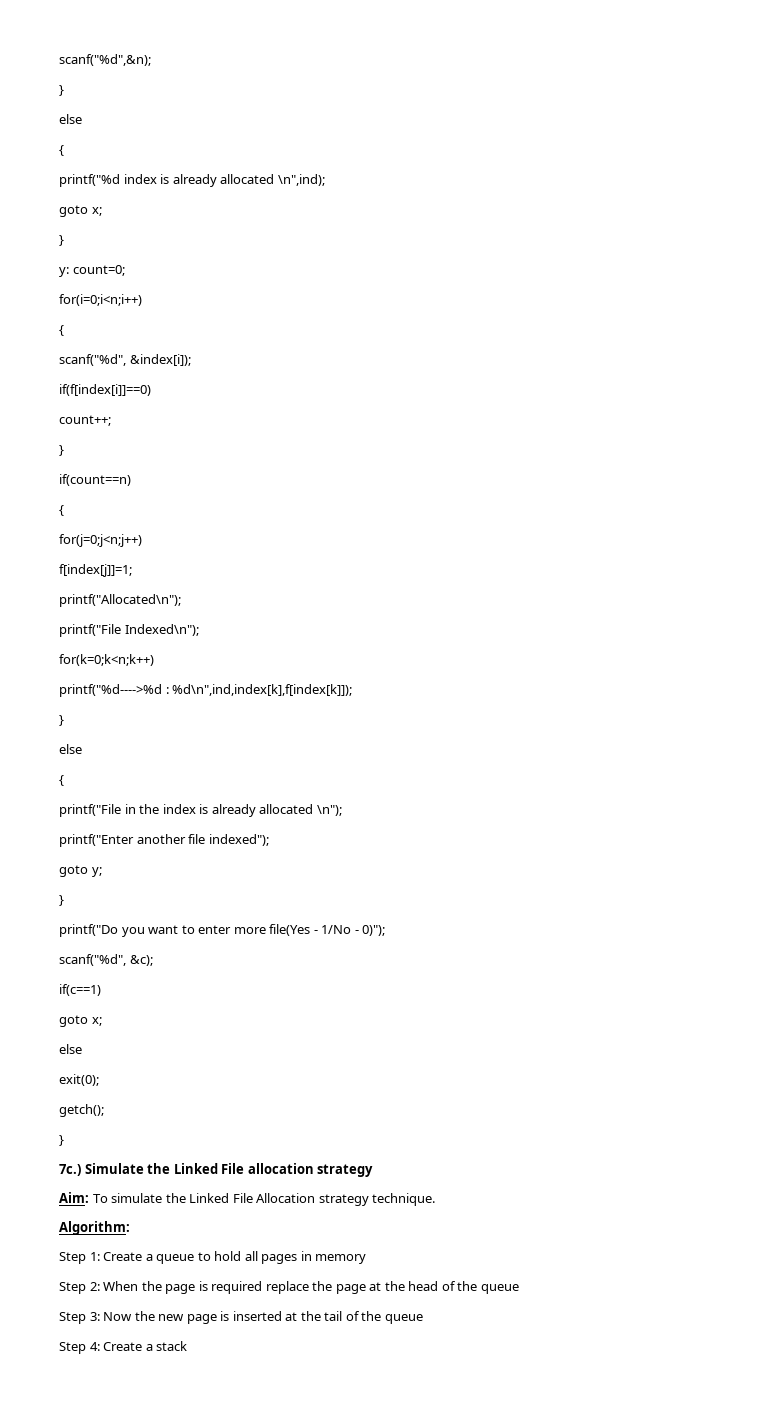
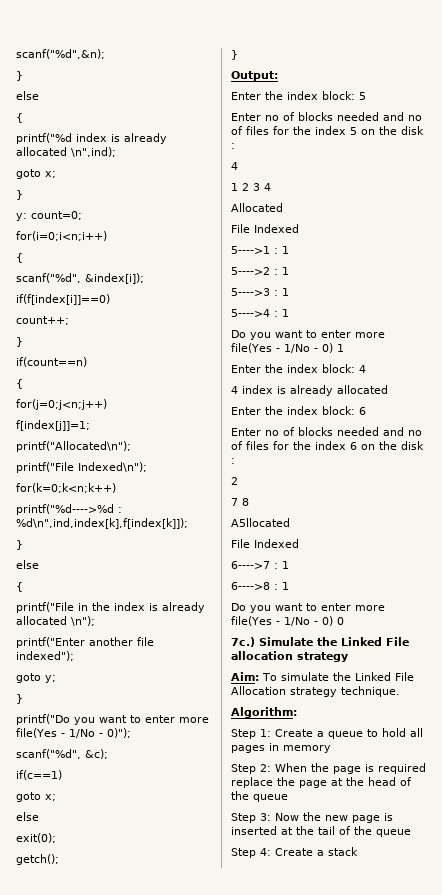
(64, 1140) none -> [231,71,278,81] [231,91,366,100] [231,112,422,121] [231,126,424,135] [231,143,235,149] [231,162,238,170] [231,183,271,191] [231,203,283,212] [231,224,299,233] [231,246,289,254] [231,267,289,275] [231,288,289,296] [231,309,289,317] [231,330,385,340] [231,343,344,353] [231,364,366,373] [231,385,388,396] [231,406,366,415] [231,427,422,436] [231,441,424,450] [231,458,235,464] [231,477,238,485] [231,498,249,506] [231,518,290,527] [231,539,299,548] [231,561,289,569] [231,582,289,590] [231,603,385,613] [231,616,344,626] // Output: // Enter the index block: 5 // Enter no of blocks needed and no of files for the index 5 on the disk : // 4 // 1 2 3 4 // Allocated // File Indexed // 5---->1 : 1 // 5---->2 : 1 // 5---->3 : 1 // 5---->4 : 1 // Do you want to enter more file(Yes - 1/No - 0) 1 // Enter the index block: 4 // 4 index is already allocated // Enter the index block: 6 // Enter no of blocks needed and no of files for the index 6 on the disk : // 2 // 7 8 // A5llocated // File Indexed // 6---->7 : 1 // 6---->8 : 1 // Do you want to enter more file(Yes - 1/No - 0) 0

